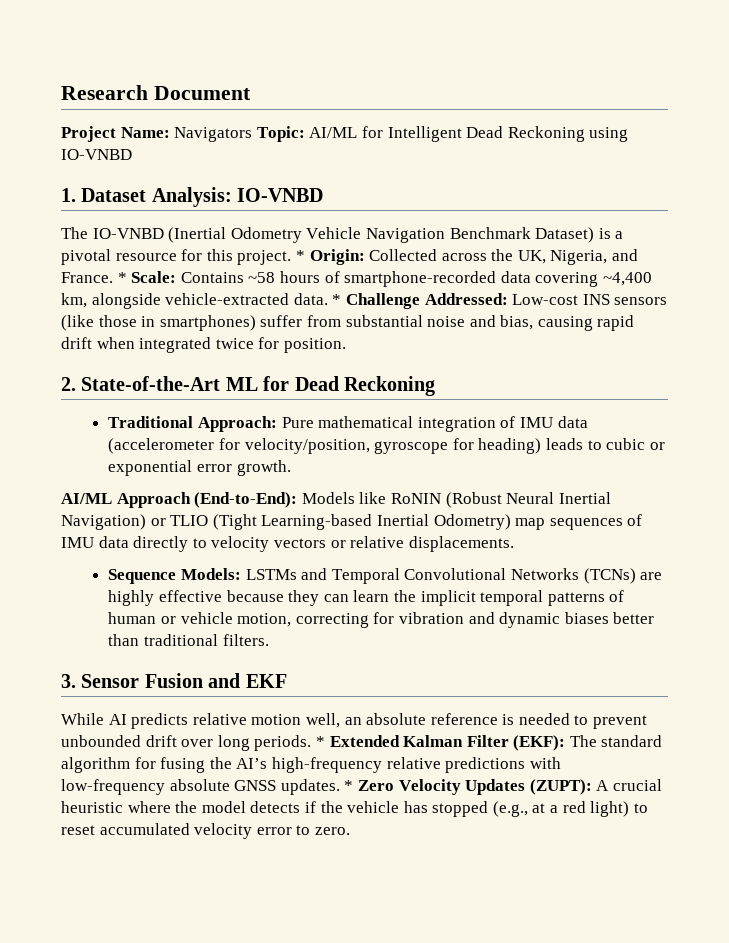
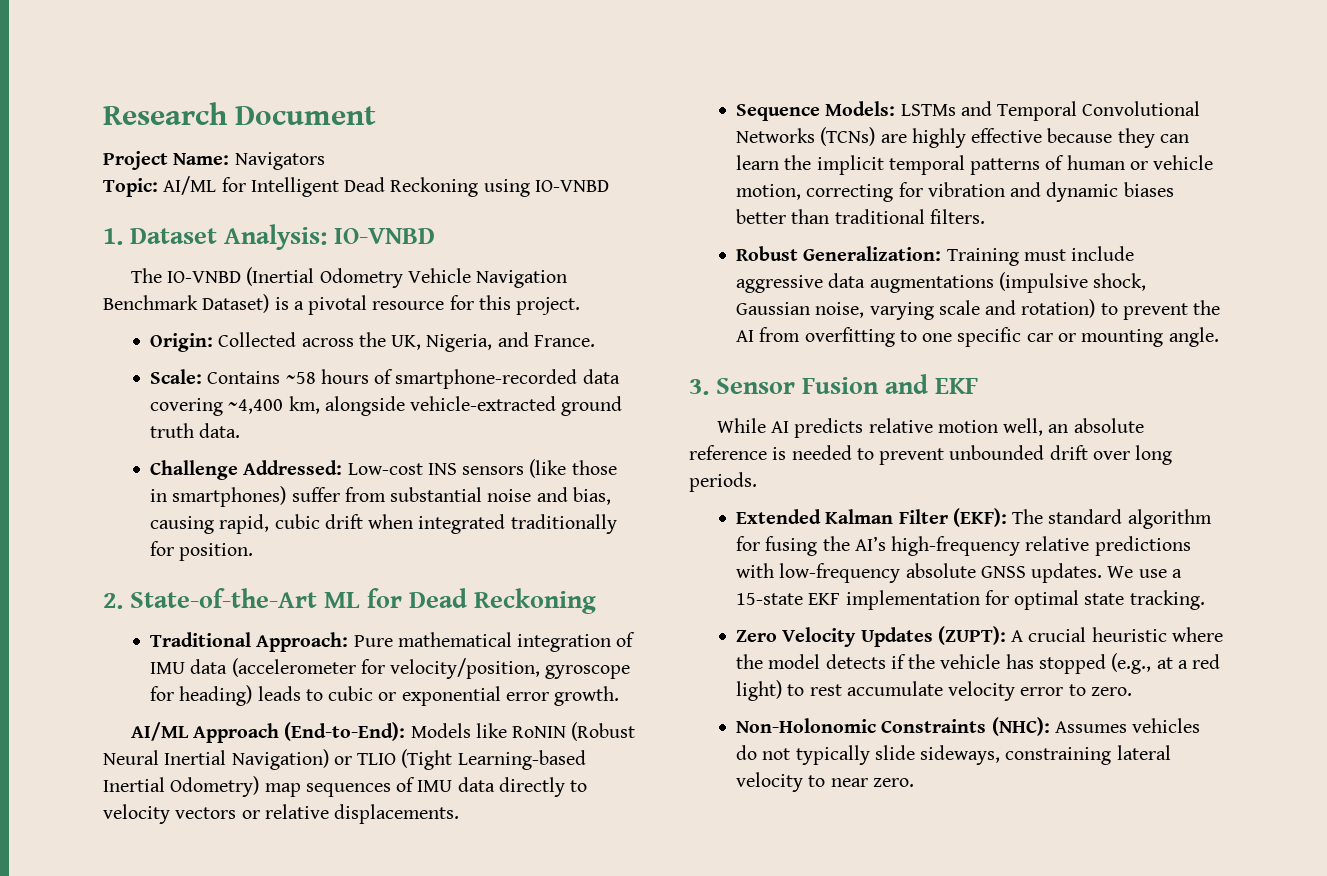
(253, 134) none -> (325, 161) //
[295,250,305,261] * -> (581, 306) //
[117,272,127,283] * -> (596, 341) //
(290, 299) none -> [561,396,623,416] [150,423,195,438] ground truth
[332,294,342,305] * -> (241, 430) //
[597,315,635,331] rapid -> [219,514,320,534] rapid, cubic
[215,338,254,349] twice -> [510,514,617,534] traditionally
(269, 640) none -> [736,246,1135,266] [736,272,1147,293] [736,299,1221,320] [736,327,1219,347] // Robust Generalization: Training must include aggressive data augmentations (impulsive shock, Gaussian noise, varying scale and rotation) to prevent the AI from overfitting to one specific car or mounting angle.
[315,736,325,747] * -> (757, 482) //
[344,780,354,791] * -> [1107,566,1183,578] [736,590,1205,610] We use a 15-state EKF implementation for optimal state tracking. //
[61,823,190,835] reset accumulated -> [809,681,943,696] rest accumulate
(350, 831) none -> [736,717,1201,736] [736,745,1171,765] [736,772,914,792] // Non-Holonomic Constraints (NHC): Assumes vehicles do not typically slide sideways, constraining lateral velocity to near zero.

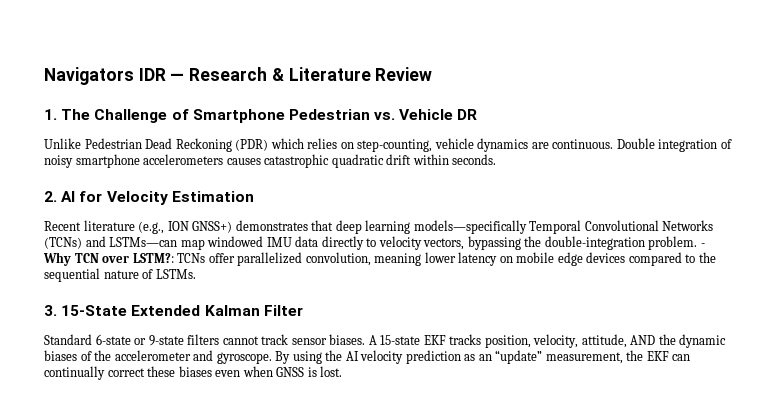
[103,102,377,125] [103,151,325,170] [103,176,609,197] [103,224,436,250] [130,267,568,288] [103,294,581,315] [150,332,596,352] [150,369,620,389] [150,396,623,416] [150,423,241,438] [150,459,617,480] [150,486,612,507] [150,514,617,534] [150,541,254,561] [103,588,597,614] [150,632,636,652] [150,658,631,679] [150,685,620,706] [130,722,636,743] [103,749,586,770] [103,776,416,797] Research Document // Project Name: Navigators // Topic: AI/ML for Intelligent Dead Reckoning using IO-VNBD // 1. Dataset Analysis: IO-VNBD // The IO-VNBD (Inertial Odometry Vehicle Navigation Benchmark Dataset) is a pivotal resource for this project. // Origin: Collected across the UK, Nigeria, and France. // Scale: Contains ~58 hours of smartphone-recorded data covering ~4,400 km, alongside vehicle-extracted ground truth data. // Challenge Addressed: Low-cost INS sensors (like those in smartphones) suffer from substantial noise and bias, causing rapid, cubic drift when integrated traditionally for position. // 2. State-of-the-Art ML for Dead Reckoning // Traditional Approach: Pure mathematical integration of IMU data (accelerometer for velocity/position, gyroscope for heading) leads to cubic or exponential error growth. // AI/ML Approach (End-to-End): Models like RoNIN (Robust Neural Inertial Navigation) or TLIO (Tight Learning-based Inertial Odometry) map sequences of -> [44,67,433,85] [44,109,478,123] [44,138,732,152] [44,154,497,168] [44,191,254,205] [44,220,714,234] [44,236,264,250] Navigators IDR — Research & Literature Review // 1. The Challenge of Smartphone Pedestrian vs. Vehicle DR // Unlike Pedestrian Dead Reckoning (PDR) which relies on step-counting, vehicle dynamics are continuous. Double integration of noisy smartphone accelerometers causes catastrophic quadratic drift within seconds. // 2. AI for Velocity Estimation // Recent literature (e.g., ION GNSS+) demonstrates that deep learning models—specifically Temporal Convolutional Networks (TCNs) and LSTMs—can map windowed
[175,804,460,824] [736,101,1201,121] [736,127,1190,148] [736,155,1214,175] [736,182,1174,202] [736,209,985,224] [736,246,1135,266] [736,272,1147,293] [736,299,1221,320] [736,327,1219,347] [689,374,979,395] [716,418,1144,438] [689,445,1173,465] [689,472,757,492] [736,508,1212,529] [736,536,1191,556] [736,563,1183,583] [736,590,1205,610] [736,626,1224,647] [736,653,1221,674] [736,680,1133,701] [736,717,1201,736] [736,745,1171,765] [736,772,914,792] vectors or relative displacements. // Sequence Models: LSTMs and Temporal Convolutional Networks (TCNs) are highly effective because they can learn the implicit temporal patterns of human or vehicle motion, correcting for vibration and dynamic biases better than traditional filters. // Robust Generalization: Training must include aggressive data augmentations (impulsive shock, Gaussian noise, varying scale and rotation) to prevent the AI from overfitting to one specific car or mounting angle. // 3. Sensor Fusion and EKF // While AI predicts relative motion well, an absolute reference is needed to prevent unbounded drift over long periods. // Extended Kalman Filter (EKF): The standard algorithm for fusing the AI’s high-frequency relative predictions with low-frequency absolute GNSS updates. We use a 15-state EKF implementation for optimal state tracking. // Zero Velocity Updates (ZUPT): A crucial heuristic where the model detects if the vehicle has stopped (e.g., at a red light) to rest accumulate velocity error to zero. // Non-Holonomic Constraints (NHC): Assumes vehicles do not typically slide sideways, constraining lateral velocity to near zero. -> [423,236,705,250] [43,252,716,266] [44,268,196,282] [44,305,303,316] [44,334,727,348] [44,350,691,364] [44,366,343,380] vectors, bypassing the double-integration problem. - Why TCN over LSTM?: TCNs offer parallelized convolution, meaning lower latency on mobile edge devices compared to the sequential nature of LSTMs. // 3. 15-State Extended Kalman Filter // Standard 6-state or 9-state filters cannot track sensor biases. A 15-state EKF tracks position, velocity, attitude, AND the dynamic biases of the accelerometer and gyroscope. By using the AI velocity prediction as an “update” measurement, the EKF can continually correct these biases even when GNSS is lost.

